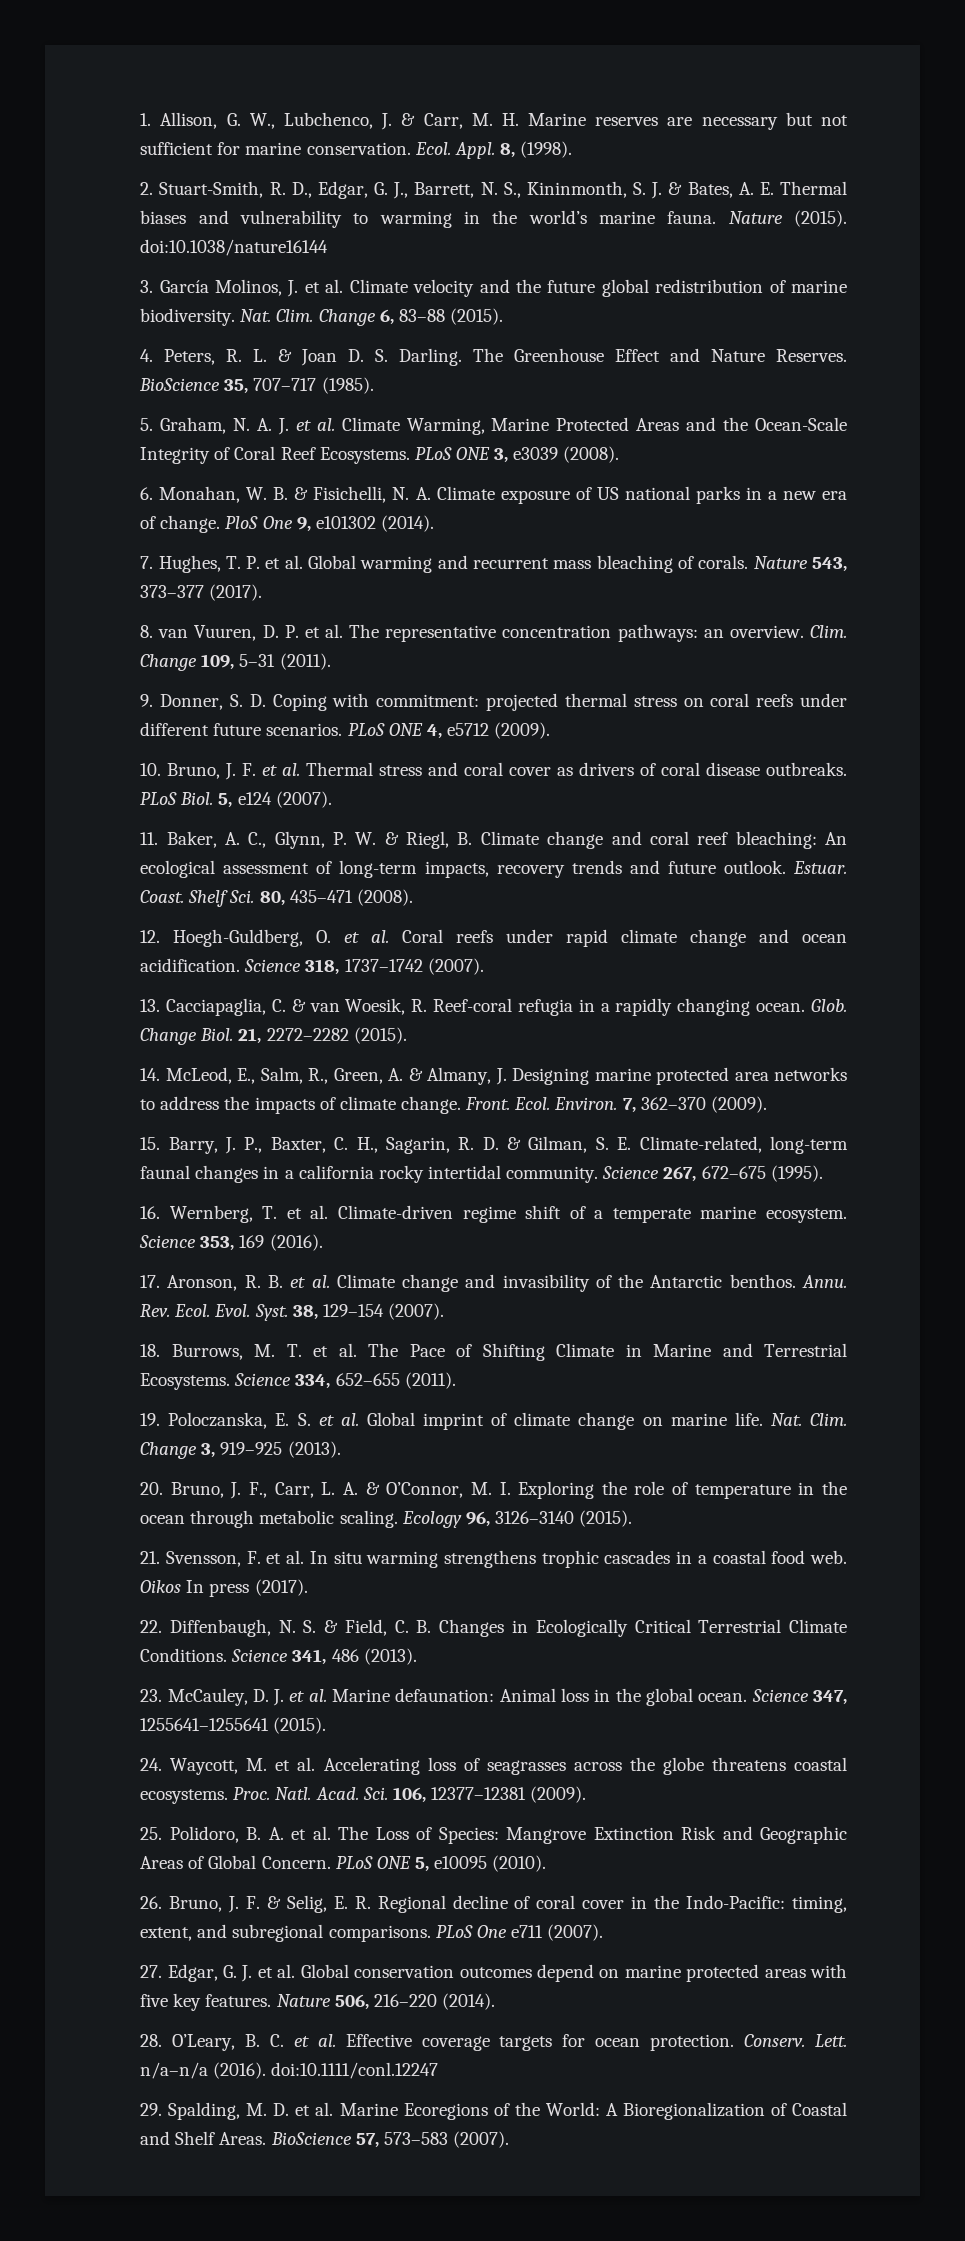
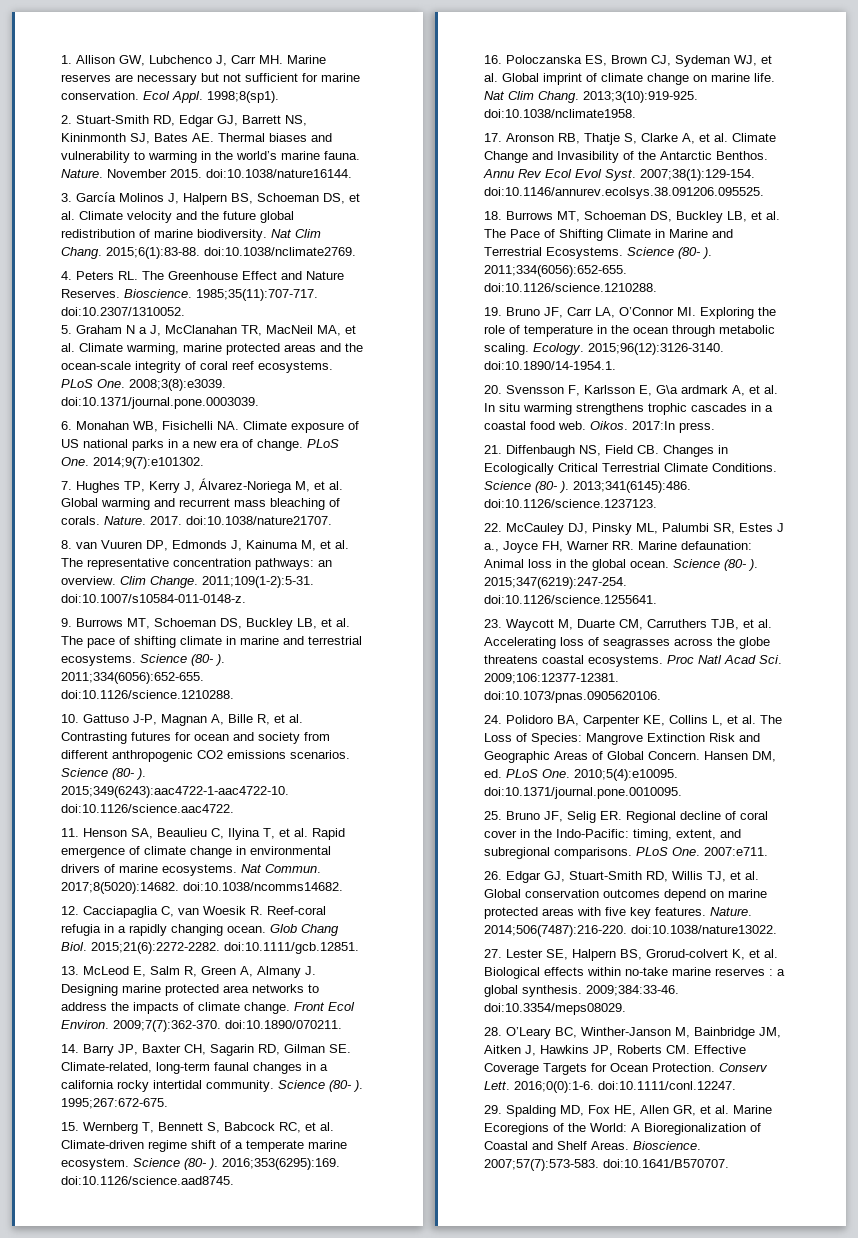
[140,112,519,130] 1. Allison, G. W., Lubchenco, J. & Carr, M. H. -> [60,55,283,66] 1. Allison GW, Lubchenco J, Carr MH.
[414,141,573,159] [140,181,774,199] Ecol. Appl. 8, (1998). // 2. Stuart-Smith, R. D., Edgar, G. J., Barrett, N. S., Kininmonth, S. J. & Bates, A. E. -> [142,91,279,103] [60,115,307,127] [60,133,214,144] Ecol Appl. 1998;8(sp1). // 2. Stuart-Smith RD, Edgar GJ, Barrett NS, Kininmonth SJ, Bates AE.
[728,210,848,227] [140,239,329,256] [140,279,299,297] Nature (2015). doi:10.1038/nature16144 // 3. García Molinos, J. -> [60,169,352,178] [60,192,345,205] Nature. November 2015. doi:10.1038/nature16144. // 3. García Molinos J, Halpern BS, Schoeman DS,
[240,308,503,326] [140,348,463,366] Nat. Clim. Change 6, 83–88 (2015). // 4. Peters, R. L. & Joan D. S. Darling. -> [270,229,321,238] [60,247,356,259] [60,271,138,280] Nat Clim Chang. 2015;6(1):83-88. doi:10.1038/nclimate2769. // 4. Peters RL.
[139,377,374,394] [140,417,847,435] [140,446,620,464] [140,486,431,503] BioScience 35, 707–717 (1985). // 5. Graham, N. A. J. et al. Climate Warming, Marine Protected Areas and the Ocean-Scale Integrity of Coral Reef Ecosystems. PLoS ONE 3, e3039 (2008). // 6. Monahan, W. B. & Fisichelli, N. A. -> [123,289,318,301] [60,307,185,316] [60,325,356,336] [60,343,363,355] [60,361,333,373] [60,379,226,391] [60,397,259,409] [60,421,239,432] Bioscience. 1985;35(11):707-717. doi:10.2307/1310052. // 5. Graham N a J, McClanahan TR, MacNeil MA, et al. Climate warming, marine protected areas and the ocean-scale integrity of coral reef ecosystems. PLoS One. 2008;3(8):e3039. doi:10.1371/journal.pone.0003039. // 6. Monahan WB, Fisichelli NA.
[225,515,434,532] [140,555,261,573] PloS One 9, e101302 (2014). // 7. Hughes, T. P. -> [306,439,339,448] [60,457,204,469] [60,478,310,493] PLoS One. 2014;9(7):e101302. // 7. Hughes TP, Kerry J, Álvarez-Noriega M,
[753,556,847,572] [140,584,263,601] [140,625,299,641] Nature 543, 373–377 (2017). // 8. van Vuuren, D. P. -> [103,516,332,525] [60,540,316,551] Nature. 2017. doi:10.1038/nature21707. // 8. van Vuuren DP, Edmonds J, Kainuma M,
[809,625,847,638] [140,653,331,671] [140,693,848,711] [140,722,551,739] [140,762,847,780] [140,791,332,808] [140,831,847,849] [140,860,847,878] [140,889,413,907] [140,929,848,947] [140,958,484,975] [140,998,406,1016] Clim. Change 109, 5–31 (2011). // 9. Donner, S. D. Coping with commitment: projected thermal stress on coral reefs under different future scenarios. PLoS ONE 4, e5712 (2009). // 10. Bruno, J. F. et al. Thermal stress and coral cover as drivers of coral disease outbreaks. PLoS Biol. 5, e124 (2007). // 11. Baker, A. C., Glynn, P. W. & Riegl, B. Climate change and coral reef bleaching: An ecological assessment of long-term impacts, recovery trends and future outlook. Estuar. Coast. Shelf Sci. 80, 435–471 (2008). // 12. Hoegh-Guldberg, O. et al. Coral reefs under rapid climate change and ocean acidification. Science 318, 1737–1742 (2007). // 13. Cacciapaglia, C. & van Woesik, -> [119,576,314,588] [60,594,246,603] [60,618,350,630] [60,636,362,648] [60,654,225,666] [60,672,204,684] [60,690,234,699] [60,714,303,726] [60,732,330,744] [60,750,350,762] [60,768,146,780] [60,786,289,798] [60,804,234,813] [60,828,345,840] [60,846,331,858] [60,864,321,876] [60,882,343,894] [60,906,246,918] Clim Change. 2011;109(1-2):5-31. doi:10.1007/s10584-011-0148-z. // 9. Burrows MT, Schoeman DS, Buckley LB, et al. The pace of shifting climate in marine and terrestrial ecosystems. Science (80- ). 2011;334(6056):652-655. doi:10.1126/science.1210288. // 10. Gattuso J-P, Magnan A, Bille R, et al. Contrasting futures for ocean and society from different anthropogenic CO2 emissions scenarios. Science (80- ). 2015;349(6243):aac4722-1-aac4722-10. doi:10.1126/science.aac4722. // 11. Henson SA, Beaulieu C, Ilyina T, et al. Rapid emergence of climate change in environmental drivers of marine ecosystems. Nat Commun. 2017;8(5020):14682. doi:10.1038/ncomms14682. // 12. Cacciapaglia C, van Woesik
[811,999,848,1012] [140,1027,407,1045] [140,1067,492,1085] Glob. Change Biol. 21, 2272–2282 (2015). // 14. McLeod, E., Salm, R., Green, A. & Almany, -> [269,924,339,936] [60,942,359,954] [60,966,301,978] Glob Chang Biol. 2015;21(6):2272-2282. doi:10.1111/gcb.12851. // 13. McLeod E, Salm R, Green A, Almany
[465,1096,767,1113] [140,1136,632,1154] Front. Ecol. Environ. 7, 362–370 (2009). // 15. Barry, J. P., Baxter, C. H., Sagarin, R. D. & Gilman, S. E. -> [293,1002,355,1011] [60,1020,342,1032] [60,1044,351,1056] Front Ecol Environ. 2009;7(7):362-370. doi:10.1890/070211. // 14. Barry JP, Baxter CH, Sagarin RD, Gilman SE.
[663,1165,823,1182] [140,1205,278,1223] 267, 672–675 (1995). // 16. Wernberg, T. -> [328,1080,363,1092] [60,1098,168,1109] [60,1122,301,1134] (80- ). 1995;267:672-675. // 15. Wernberg T, Bennett S, Babcock RC,
[200,1234,323,1251] [140,1274,848,1292] [140,1303,444,1321] [140,1344,302,1360] 353, 169 (2016). // 17. Aronson, R. B. et al. Climate change and invasibility of the Antarctic benthos. Annu. Rev. Ecol. Evol. Syst. 38, 129–154 (2007). // 18. Burrows, M. T. -> [183,1158,340,1170] [60,1176,234,1185] [483,55,772,67] [483,73,775,85] [483,91,698,103] [483,109,636,118] [483,133,776,145] [483,151,768,163] [482,169,755,181] [483,187,764,199] [483,211,747,223] (80- ). 2016;353(6295):169. doi:10.1126/science.aad8745. // 16. Poloczanska ES, Brown CJ, Sydeman WJ, et al. Global imprint of climate change on marine life. Nat Clim Chang. 2013;3(10):919-925. doi:10.1038/nclimate1958. // 17. Aronson RB, Thatje S, Clarke A, et al. Climate Change and Invasibility of the Antarctic Benthos. Annu Rev Ecol Evol Syst. 2007;38(1):129-154. doi:10.1146/annurev.ecolsys.38.091206.095525. // 18. Burrows MT, Schoeman DS, Buckley LB,
[295,1372,456,1389] [140,1412,847,1430] [140,1441,341,1459] [140,1482,511,1499] 334, 652–655 (2011). // 19. Poloczanska, E. S. et al. Global imprint of climate change on marine life. Nat. Clim. Change 3, 919–925 (2013). // 20. Bruno, J. F., Carr, L. A. & O’Connor, M. I. -> [677,247,712,259] [483,265,627,277] [483,283,657,292] [483,307,696,318] (80- ). 2011;334(6056):652-655. doi:10.1126/science.1210288. // 19. Bruno JF, Carr LA, O’Connor MI.
[401,1510,633,1528] [140,1551,261,1567] Ecology 96, 3126–3140 (2015). // 21. Svensson, F. -> [532,343,724,355] [483,361,616,370] [483,385,745,396] Ecology. 2015;96(12):3126-3140. doi:10.1890/14-1954.1. // 20. Svensson F, Karlsson E, G\a ardmark A,
[140,1579,308,1597] [140,1619,432,1637] Oikos In press (2017). // 22. Diffenbaugh, N. S. & Field, C. B. -> [589,421,715,433] [483,445,659,457] Oikos. 2017:In press. // 21. Diffenbaugh NS, Field CB.
[292,1648,417,1665] [140,1688,327,1706] 341, 486 (2013). // 23. McCauley, D. J. et al. -> [534,481,691,493] [483,499,657,508] [483,523,784,535] [483,541,634,553] (80- ). 2013;341(6145):486. doi:10.1126/science.1237123. // 22. McCauley DJ, Pinsky ML, Palumbi SR, Estes J a., Joyce FH, Warner RR.
[813,1690,847,1705] [140,1717,327,1734] [140,1758,268,1775] 347, 1255641–1255641 (2015). // 24. Waycott, M. -> [723,559,758,571] [483,577,627,589] [483,595,657,604] [483,619,739,631] (80- ). 2015;347(6219):247-254. doi:10.1126/science.1255641. // 23. Waycott M, Duarte CM, Carruthers TJB,
[233,1786,587,1803] [140,1826,284,1843] Proc. Natl. Acad. Sci. 106, 12377–12381 (2009). // 25. Polidoro, B. A. -> [666,655,782,664] [483,673,619,684] [483,691,661,703] [483,715,723,727] Proc Natl Acad Sci. 2009;106:12377-12381. doi:10.1073/pnas.0905620106. // 24. Polidoro BA, Carpenter KE, Collins L,
[335,1855,547,1872] [140,1895,371,1913] PLoS ONE 5, e10095 (2010). // 26. Bruno, J. F. & Selig, E. R. -> [703,751,776,762] [483,769,678,781] [483,787,682,799] [483,811,622,823] Hansen DM, ed. PLoS One. 2010;5(4):e10095. doi:10.1371/journal.pone.0010095. // 25. Bruno JF, Selig ER.
[476,1924,604,1941] [140,1964,253,1982] One e711 (2007). // 27. Edgar, G. J. -> [671,847,768,856] [483,871,726,883] One. 2007:e711. // 26. Edgar GJ, Stuart-Smith RD, Willis TJ,
[276,1993,495,2010] [140,2034,848,2051] [140,2062,439,2079] [140,2102,290,2120] Nature 506, 216–220 (2014). // 28. O’Leary, B. C. et al. Effective coverage targets for ocean protection. Conserv. Lett. n/a–n/a (2016). doi:10.1111/conl.12247 // 29. Spalding, M. D. -> [709,907,752,916] [483,925,777,937] [483,949,778,961] [483,967,785,979] [483,985,679,997] [483,1003,626,1015] [483,1027,781,1039] [483,1045,746,1056] [483,1063,768,1075] [483,1081,736,1093] [483,1105,696,1117] Nature. 2014;506(7487):216-220. doi:10.1038/nature13022. // 27. Lester SE, Halpern BS, Grorud-colvert K, et al. Biological effects within no-take marine reserves : a global synthesis. 2009;384:33-46. doi:10.3354/meps08029. // 28. O’Leary BC, Winther-Janson M, Bainbridge JM, Aitken J, Hawkins JP, Roberts CM. Effective Coverage Targets for Ocean Protection. Conserv Lett. 2016;0(0):1-6. doi:10.1111/conl.12247. // 29. Spalding MD, Fox HE, Allen GR,
[270,2131,509,2148] BioScience 57, 573–583 (2007). -> [632,1141,701,1150] [483,1159,729,1171] Bioscience. 2007;57(7):573-583. doi:10.1641/B570707.

